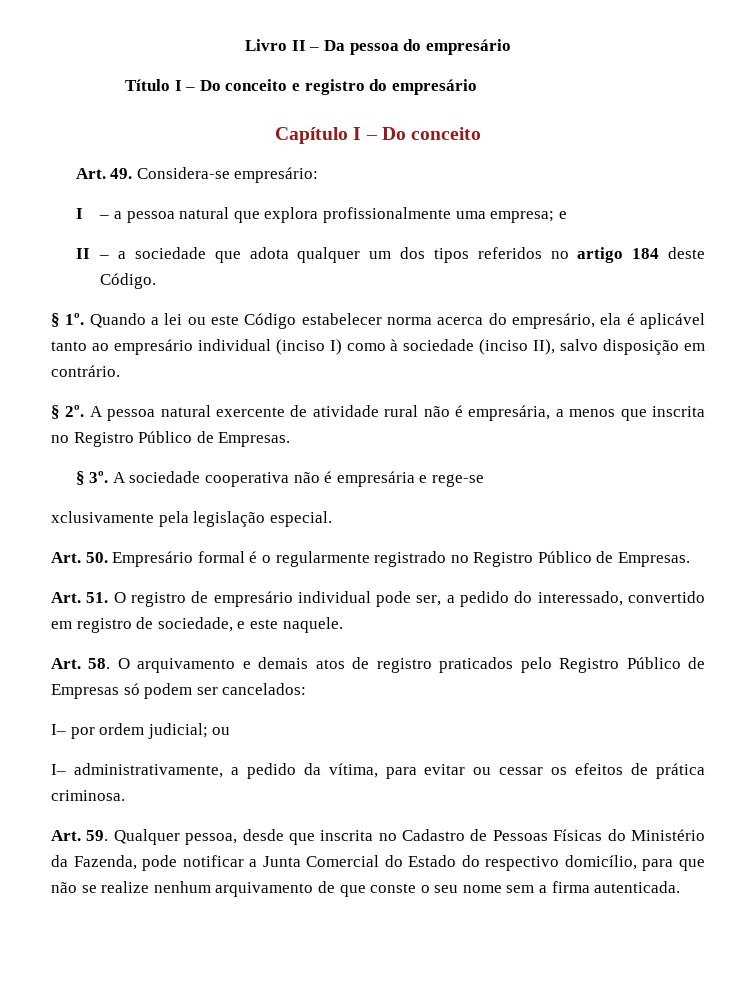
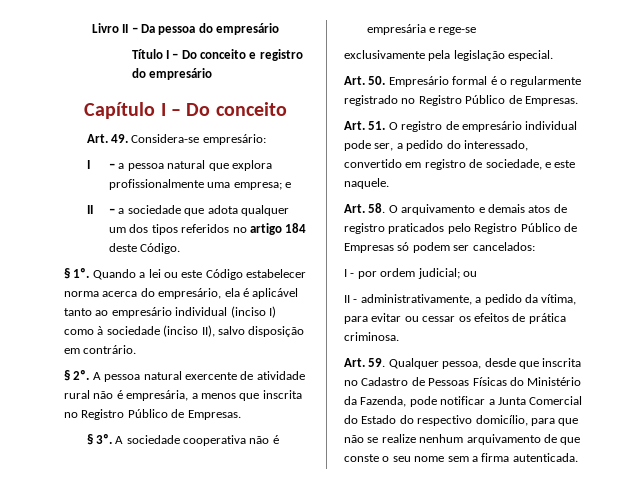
[51,511,154,523] xclusivamente -> [344,50,425,59] exclusivamente
[51,724,66,735] I– -> [344,269,355,277] I -
[51,764,66,775] I– -> [344,295,358,303] II -

